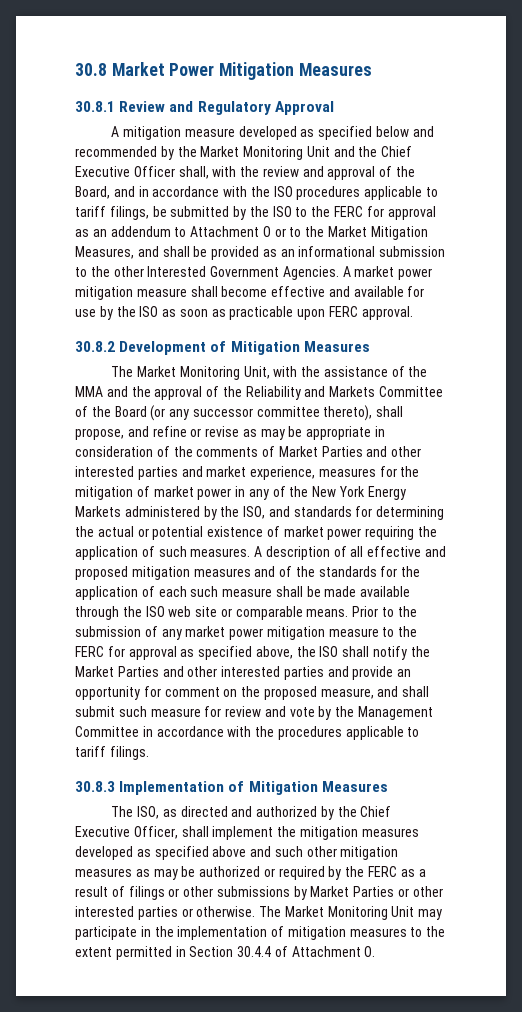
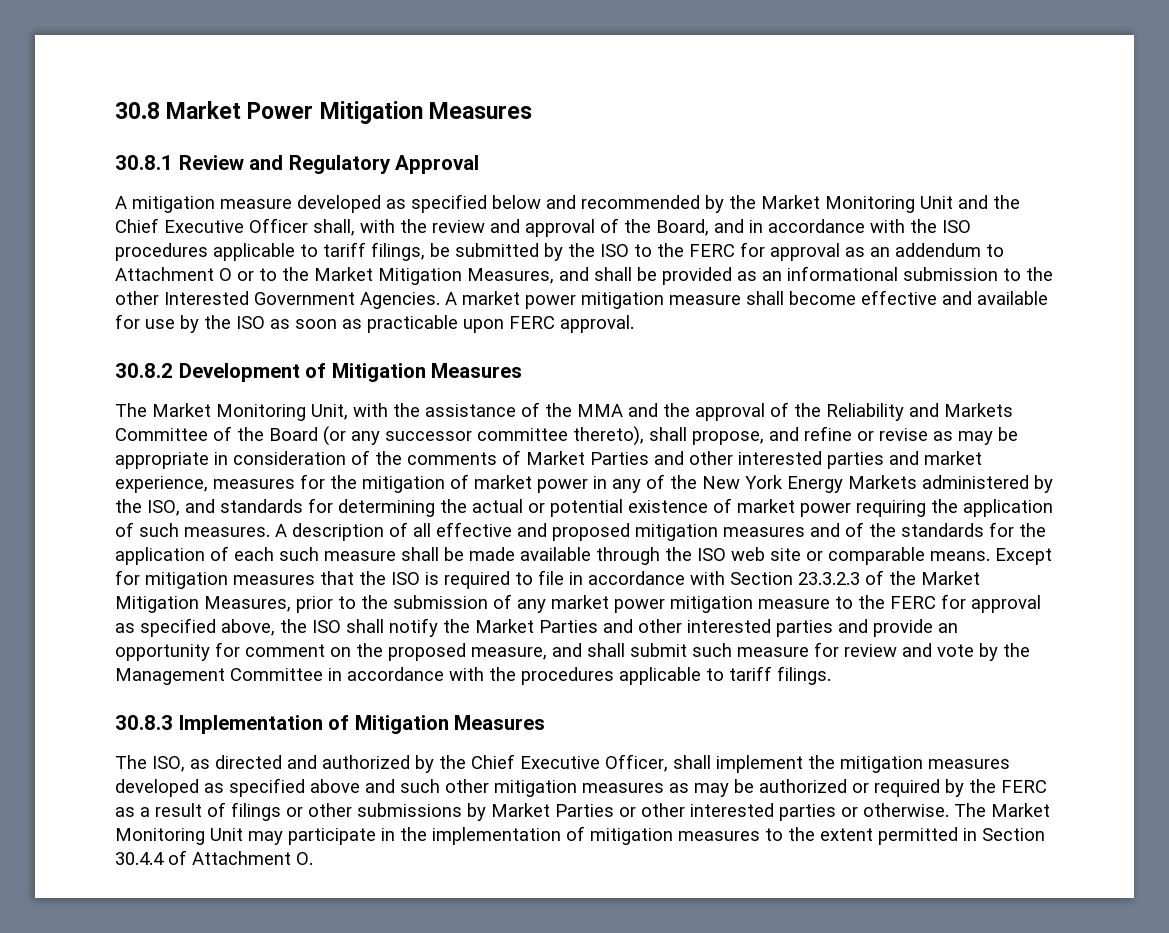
[352,606,379,617] Prior -> [995,548,1052,565] [115,570,980,589] [115,596,333,613] Except for mitigation measures that the ISO is required to file in accordance with Section 23.3.2.3 of the Market Mitigation Measures, prior

